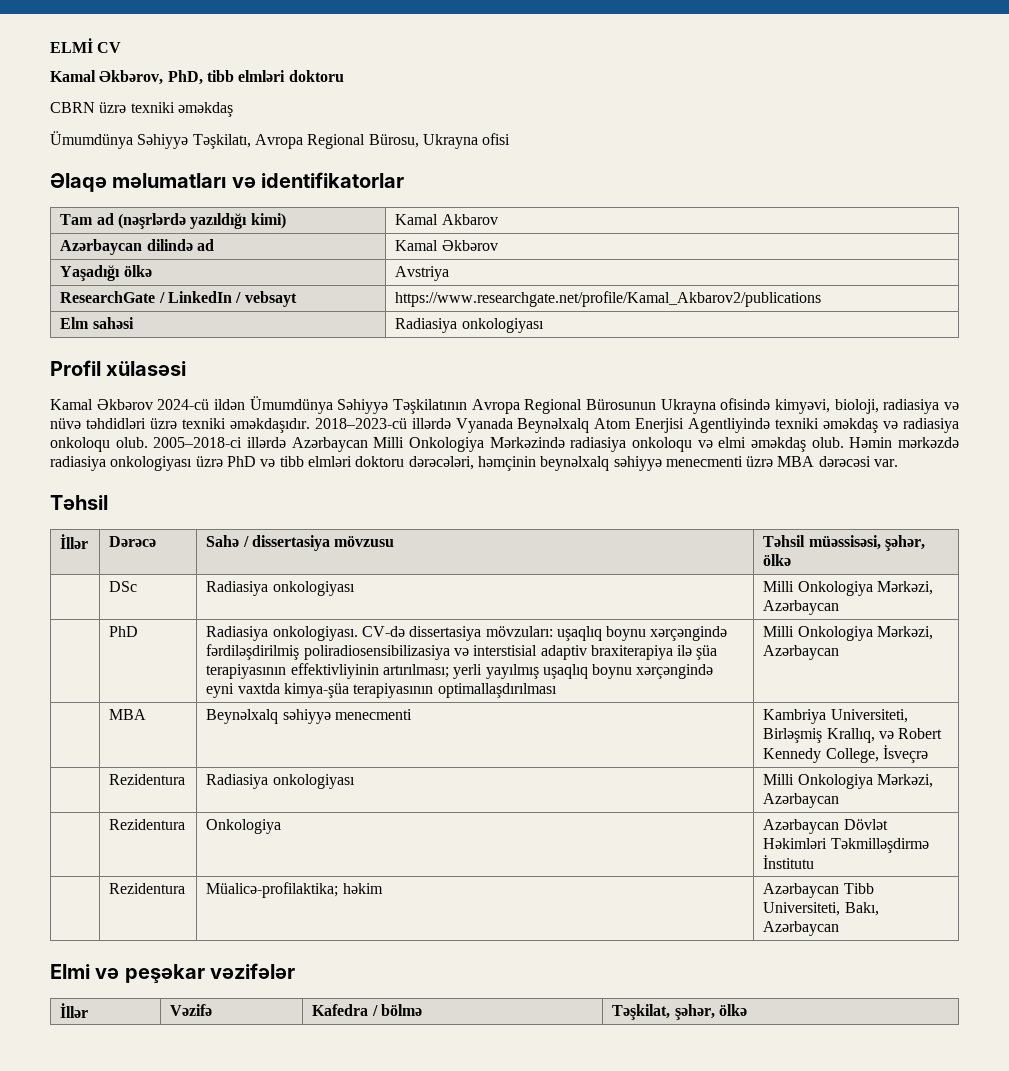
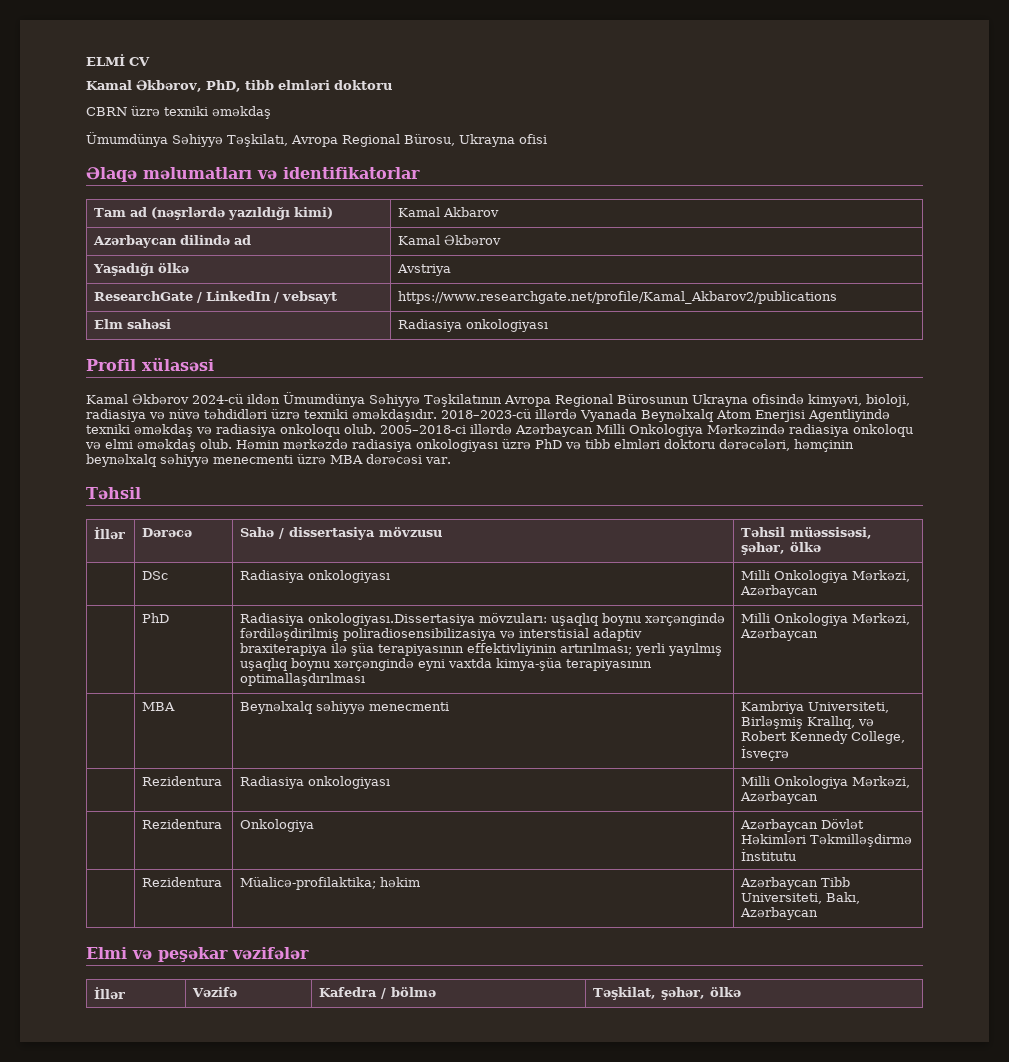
[272,626,482,641] onkologiyası. CV-də dissertasiya -> [308,613,476,626] onkologiyası.Dissertasiya

